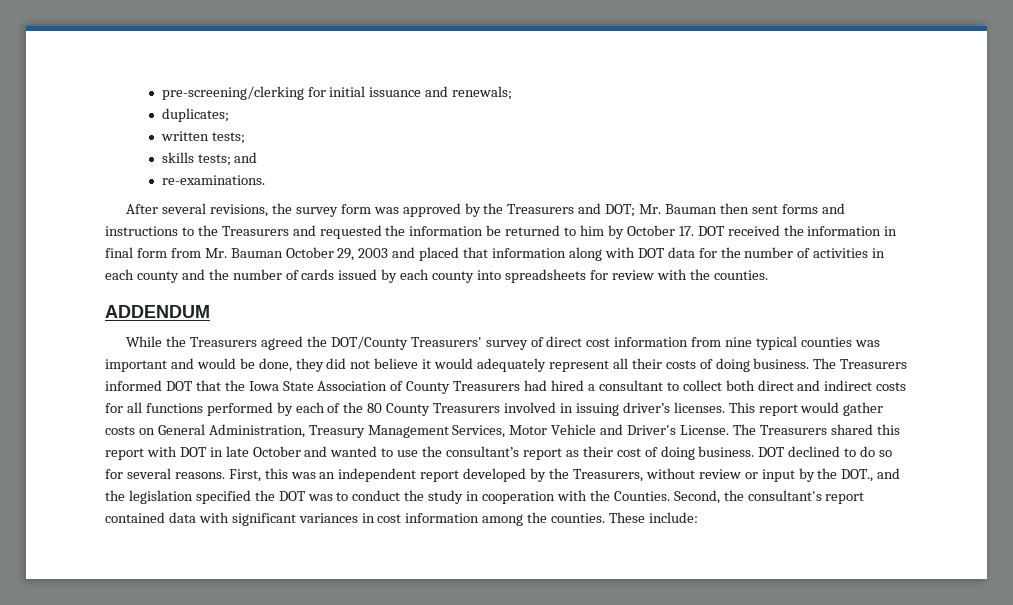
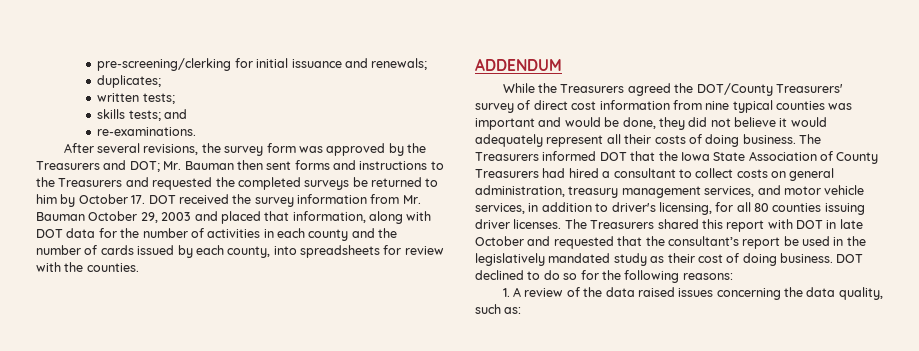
[409,226,484,236] information -> [237,177,350,190] completed surveys
[807,226,898,236] [105,247,167,258] information in final form -> [254,194,367,207] survey information
[492,248,567,258] information -> [292,211,366,223] information,
[432,271,475,283] county -> [227,246,271,258] county,
[725,380,907,391] [105,402,884,416] [105,424,730,438] both direct and indirect costs for all functions performed by each of the 80 County Treasurers involved in issuing driver’s licenses. This report would gather costs on General Administration, Treasury Management Services, Motor Vehicle and Driver's License. -> [736,168,835,181] [475,185,865,198] [475,202,865,215] [475,219,562,229] costs on general administration, treasury management services, and motor vehicle services, in addition to driver's licensing, for all 80 counties issuing driver licenses.
[330,446,562,460] wanted to use the consultant’s report -> [553,236,866,249] [475,253,647,266] requested that the consultant’s report be used in the legislatively mandated study
[126,468,901,482] [105,490,865,504] [105,512,698,526] several reasons. First, this was an independent report developed by the Treasurers, without review or input by the DOT., and the legislation specified the DOT was to conduct the study in cooperation with the Counties. Second, the consultant's report contained data with significant variances in cost information among the counties. These include: -> [601,270,733,283] [502,287,883,300] [475,304,522,314] the following reasons: // 1. A review of the data raised issues concerning the data quality, such as:

